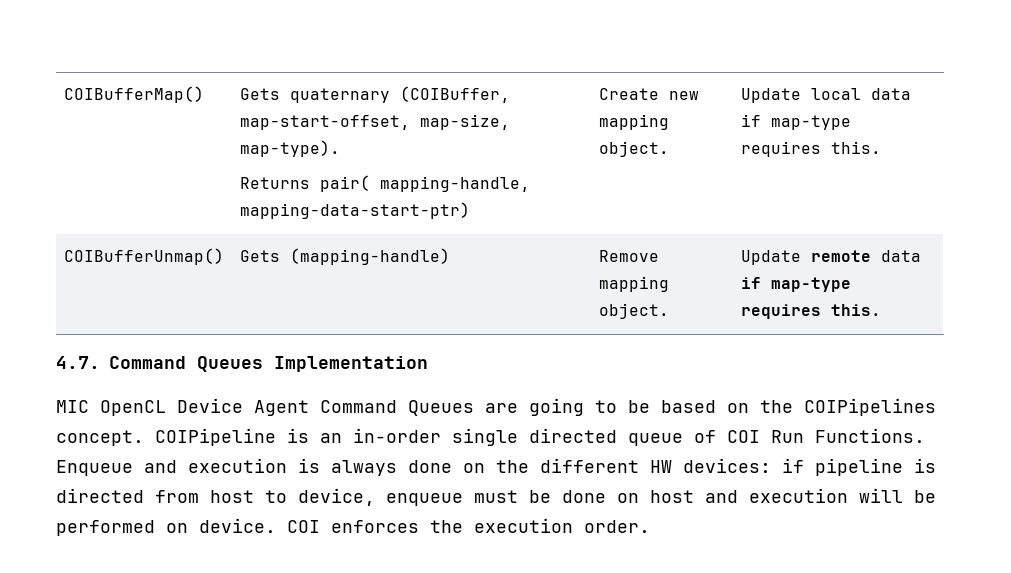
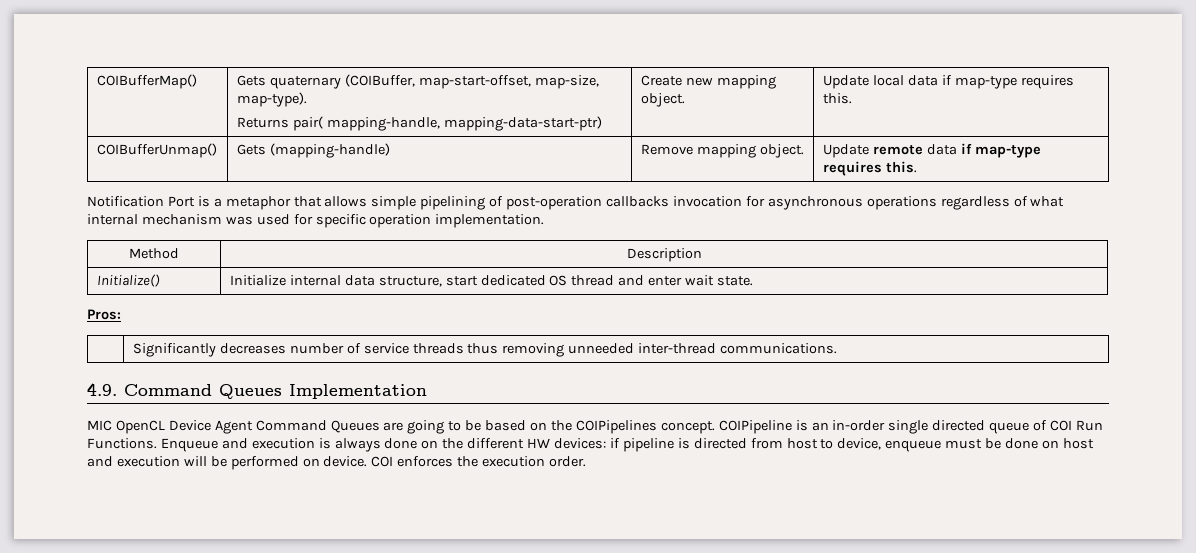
[56,356,100,369] 4.7. -> [87,196,1065,210] [87,214,545,228] [129,248,179,259] [626,248,702,262] [96,274,160,287] [229,275,754,287] [87,309,121,320] [132,343,838,357] [87,383,117,396] Notification Port is a metaphor that allows simple pipelining of post-operation callbacks invocation for asynchronous operations regardless of what internal mechanism was used for specific operation implementation. // Method | Description // Initialize() | Initialize internal data structure, start dedicated OS thread and enter wait state. // Pros: // | Significantly decreases number of service threads thus removing unneeded inter-thread communications. // 4.9.

